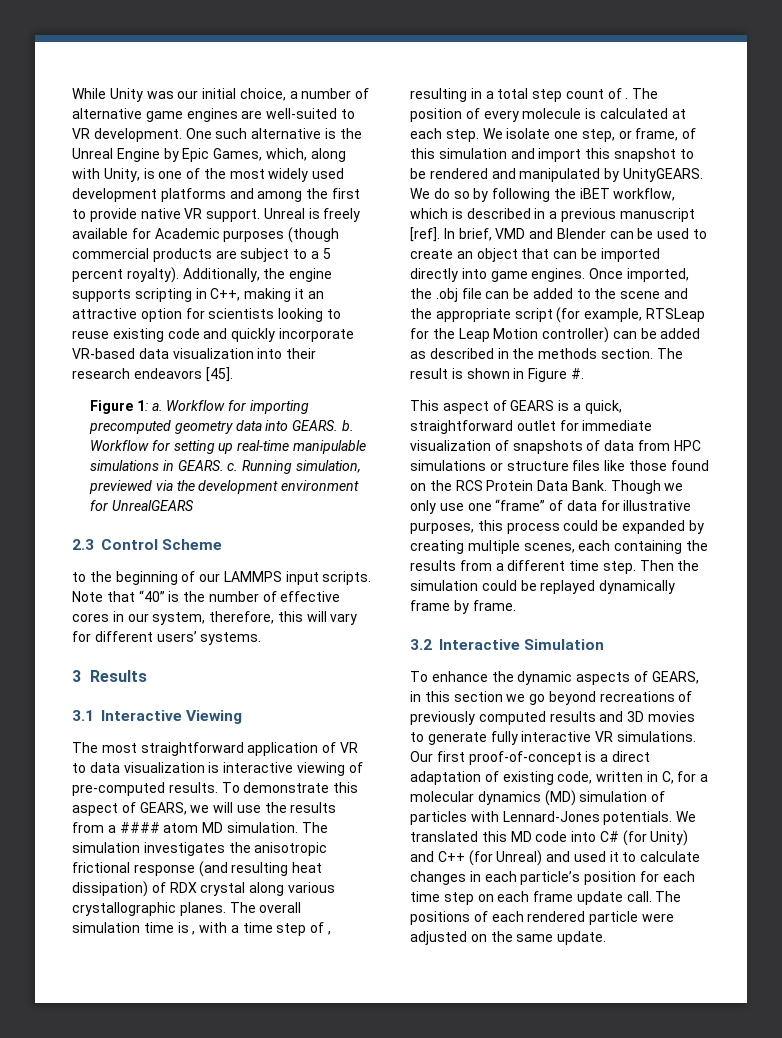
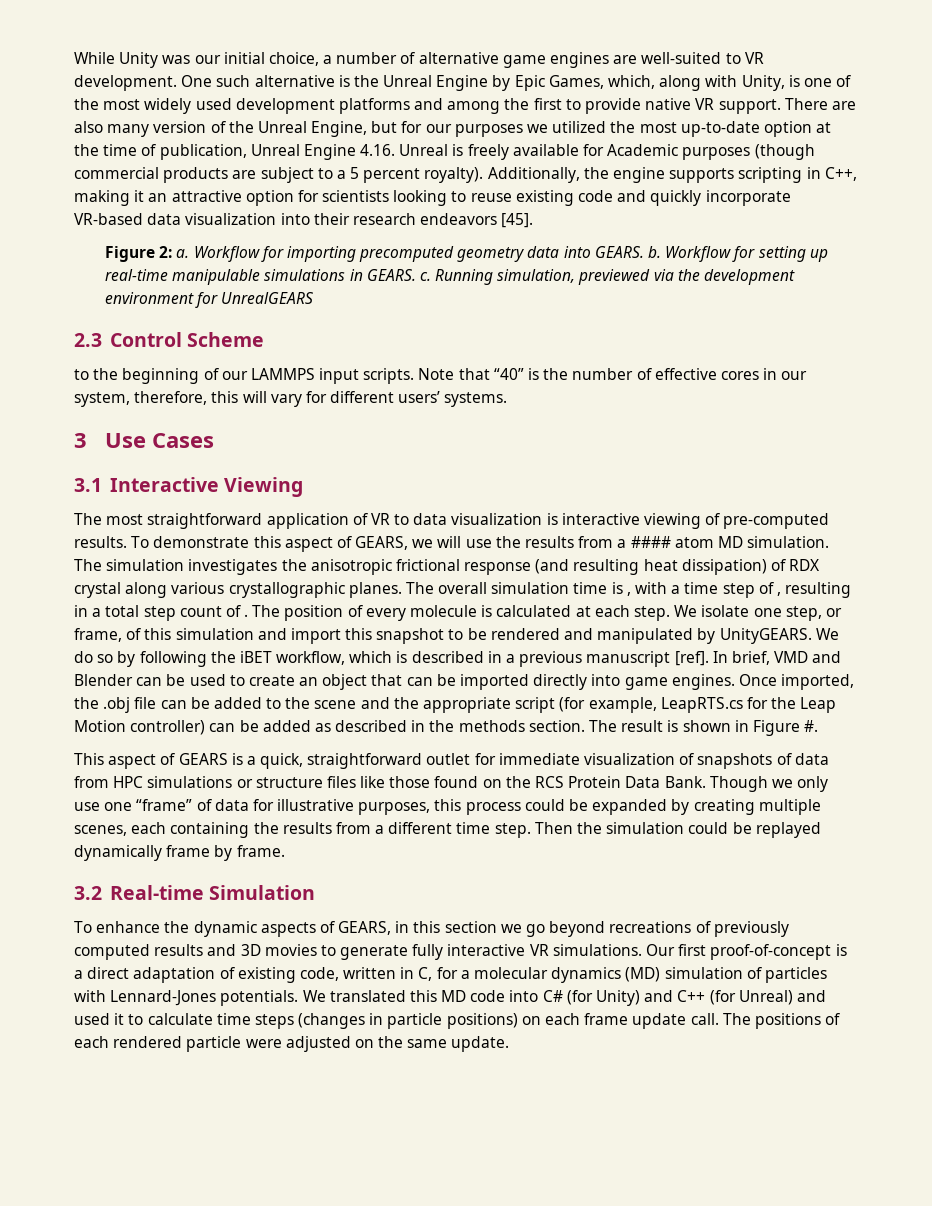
(261, 215) none -> [784,98,856,110] [74,121,832,137] [74,144,396,160] There are also many version of the Unreal Engine, but for our purposes we utilized the most up-to-date option at the time of publication, Unreal Engine 4.16.
[136,400,148,411] 1: -> [159,246,173,258] 2:
[89,670,147,682] Results -> [104,433,214,448] Use Cases
[645,308,705,322] RTSLeap -> [660,697,743,713] LeapRTS.cs
[439,639,520,650] Interactive -> [109,885,204,900] Real-time
[410,871,695,885] [410,891,474,905] changes in each particle’s position for each time step -> [216,1013,518,1029] time steps (changes in particle positions)

